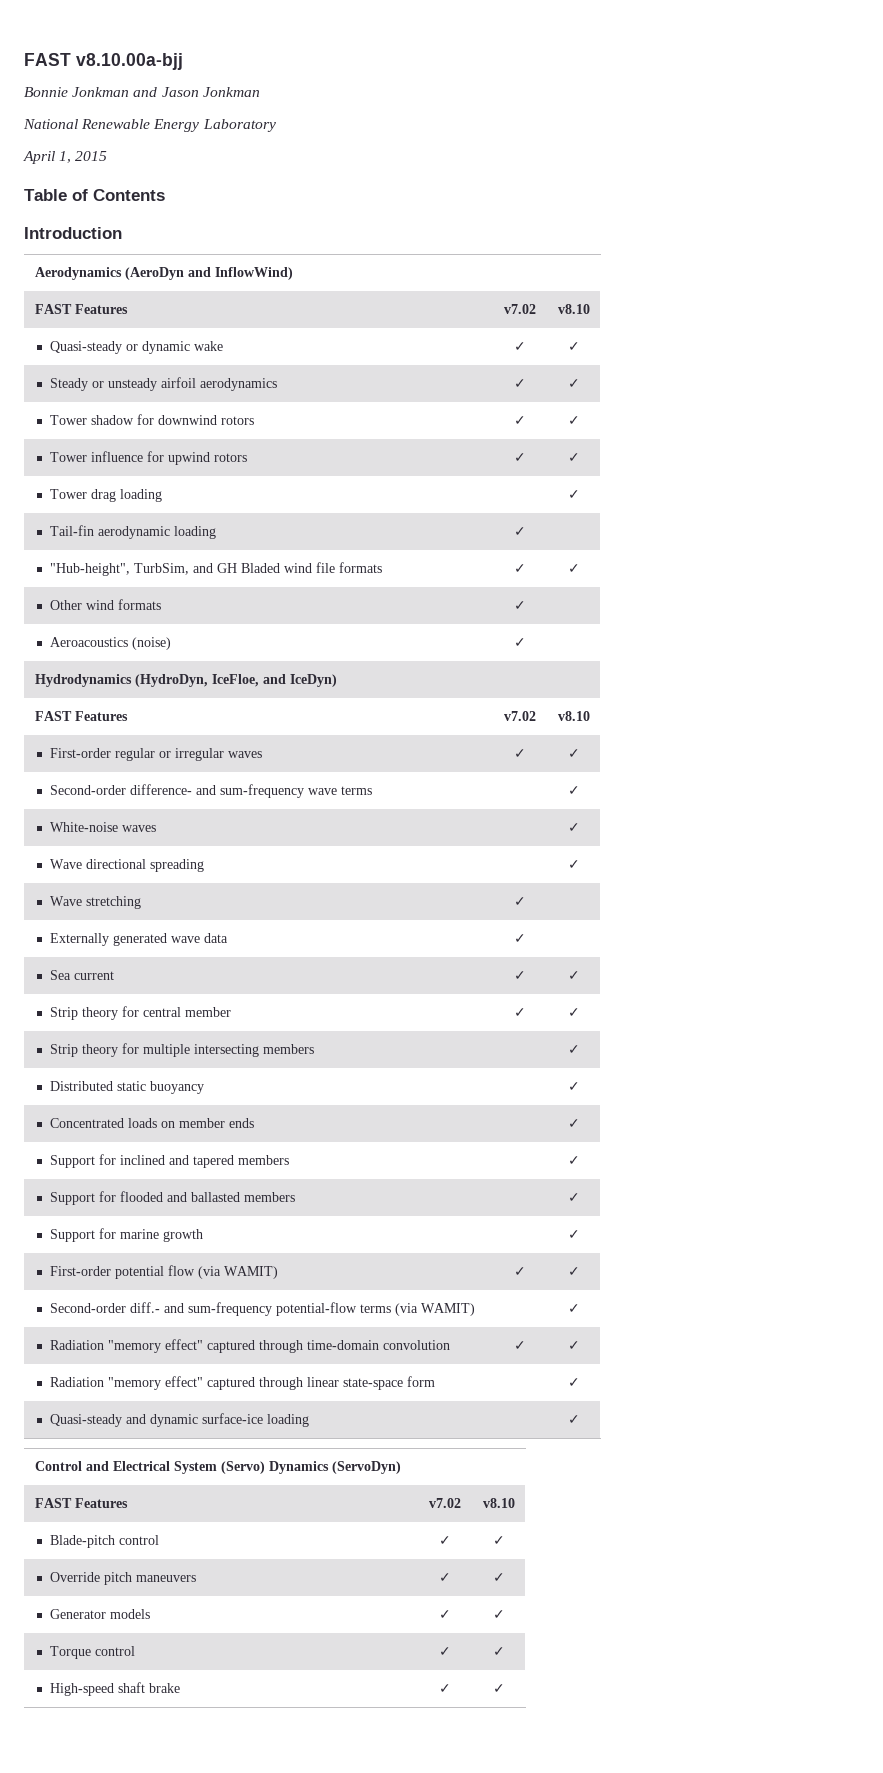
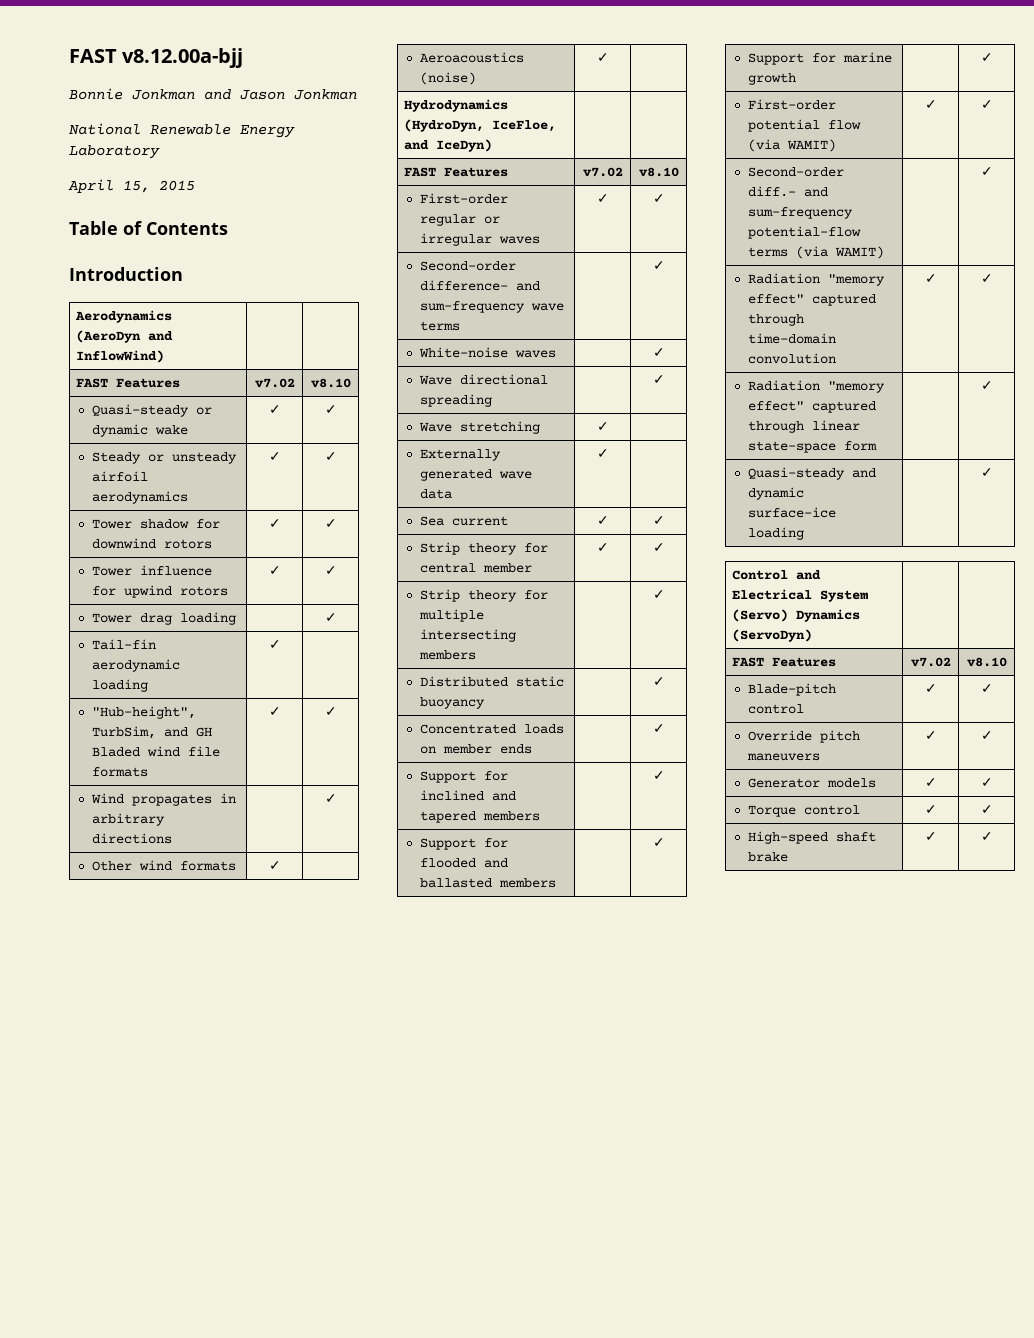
[24,53,183,70] FAST v8.10.00a-bjj -> [69,48,244,68] FAST v8.12.00a-bjj
[59,151,72,163] 1, -> [123,180,150,193] 15,
(580, 568) none -> [90,793,236,806] [91,813,165,826] [91,833,172,844] [324,794,337,803] // Wind propagates in arbitrary directions | | ✓

